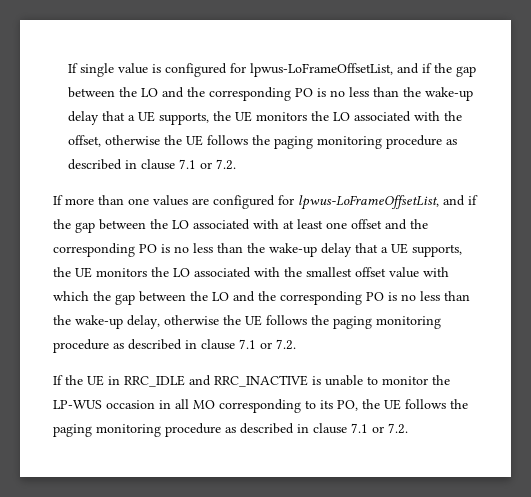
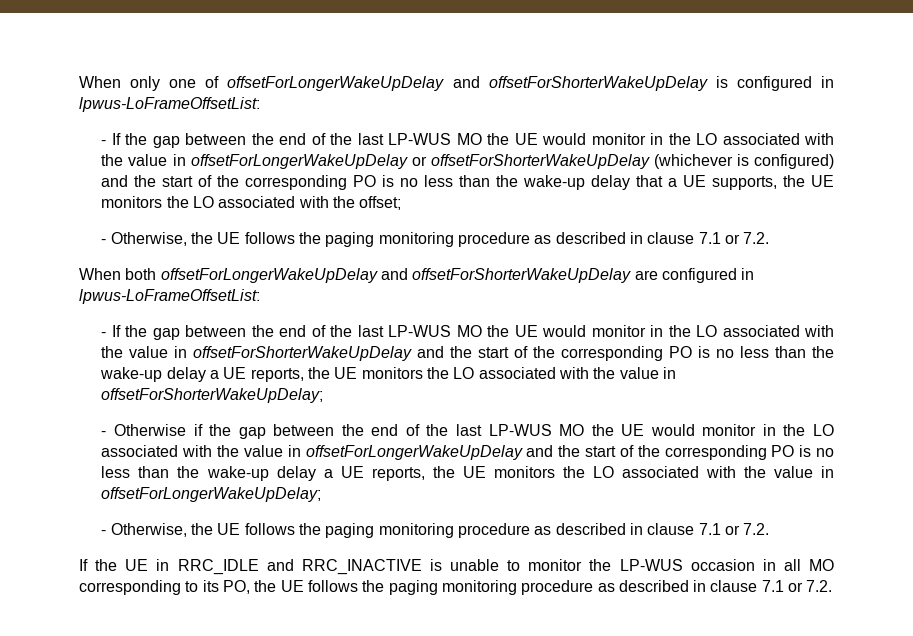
[68,63,477,77] [68,87,185,98] If single value is configured for lpwus-LoFrameOffsetList, and if the gap between the LO and -> [79,76,834,91] [79,97,260,112] [101,133,834,148] [101,154,834,169] [101,175,213,187] When only one of offsetForLongerWakeUpDelay and offsetForShorterWakeUpDelay is configured in lpwus-LoFrameOffsetList: // - If the gap between the end of the last LP-WUS MO the UE would monitor in the LO associated with the value in offsetForLongerWakeUpDelay or offsetForShorterWakeUpDelay (whichever is configured) and the start of
[68,135,161,147] offset, otherwise -> [359,196,402,210] [101,232,187,246] offset; // - Otherwise,
[53,195,478,210] [53,219,407,233] If more than one values are configured for lpwus-LoFrameOffsetList, and if the gap between the LO associated with at least one offset and -> [79,268,755,283] [79,289,260,304] [101,325,834,340] [101,346,529,361] When both offsetForLongerWakeUpDelay and offsetForShorterWakeUpDelay are configured in lpwus-LoFrameOffsetList: // - If the gap between the end of the last LP-WUS MO the UE would monitor in the LO associated with the value in offsetForShorterWakeUpDelay and the start of
[355,243,462,257] [53,267,449,278] [53,291,470,305] [53,315,219,329] that a UE supports, the UE monitors the LO associated with the smallest offset value with which the gap between the LO and the corresponding PO is no less than the wake-up delay, otherwise -> [210,367,676,382] [101,388,324,403] [101,424,834,439] [101,445,834,460] [101,466,834,481] [101,487,322,502] [101,523,187,537] a UE reports, the UE monitors the LO associated with the value in offsetForShorterWakeUpDelay; // - Otherwise if the gap between the end of the last LP-WUS MO the UE would monitor in the LO associated with the value in offsetForLongerWakeUpDelay and the start of the corresponding PO is no less than the wake-up delay a UE reports, the UE monitors the LO associated with the value in offsetForLongerWakeUpDelay; // - Otherwise,

